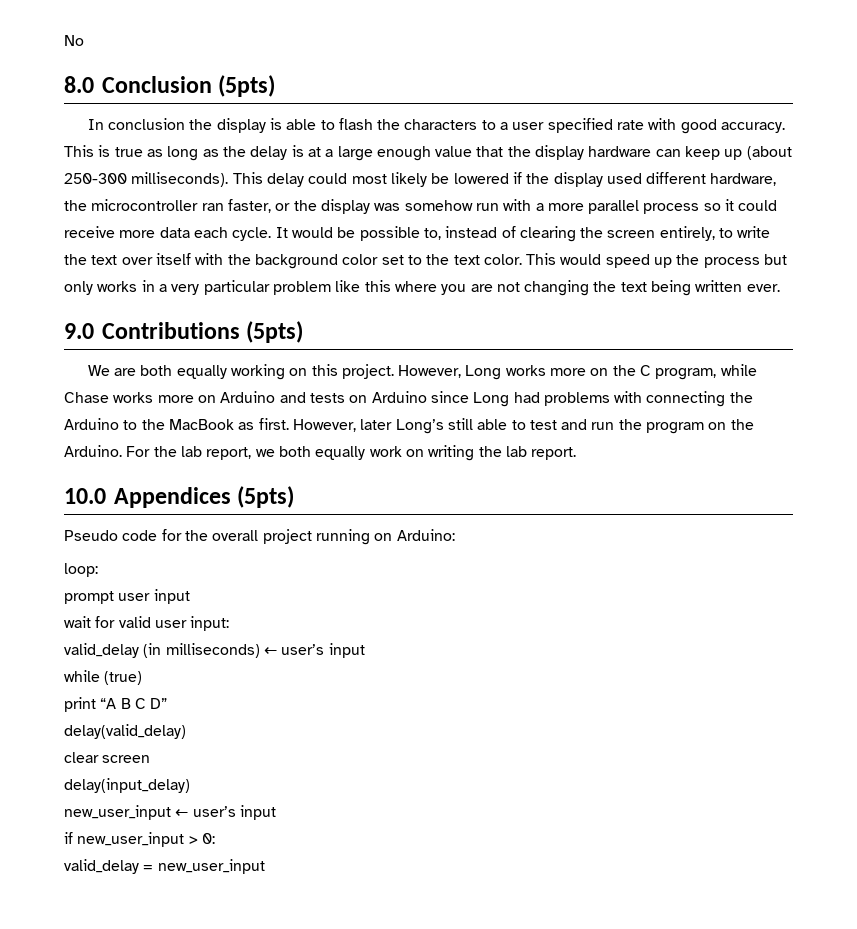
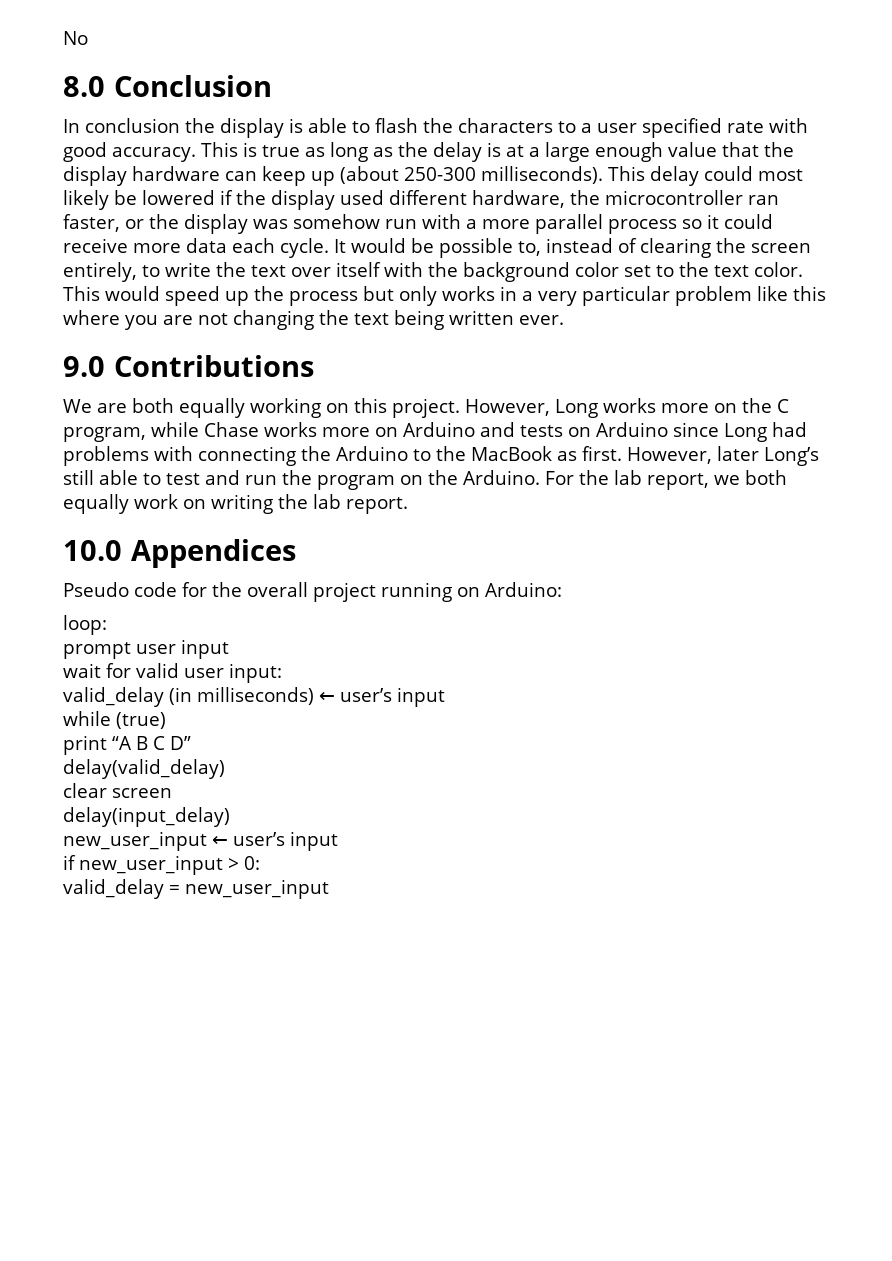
[218,75,276,97] (5pts) -> (273, 86) none
[246,321,304,343] (5pts) -> (315, 366) none
[237,486,295,508] (5pts) -> (297, 553) none

